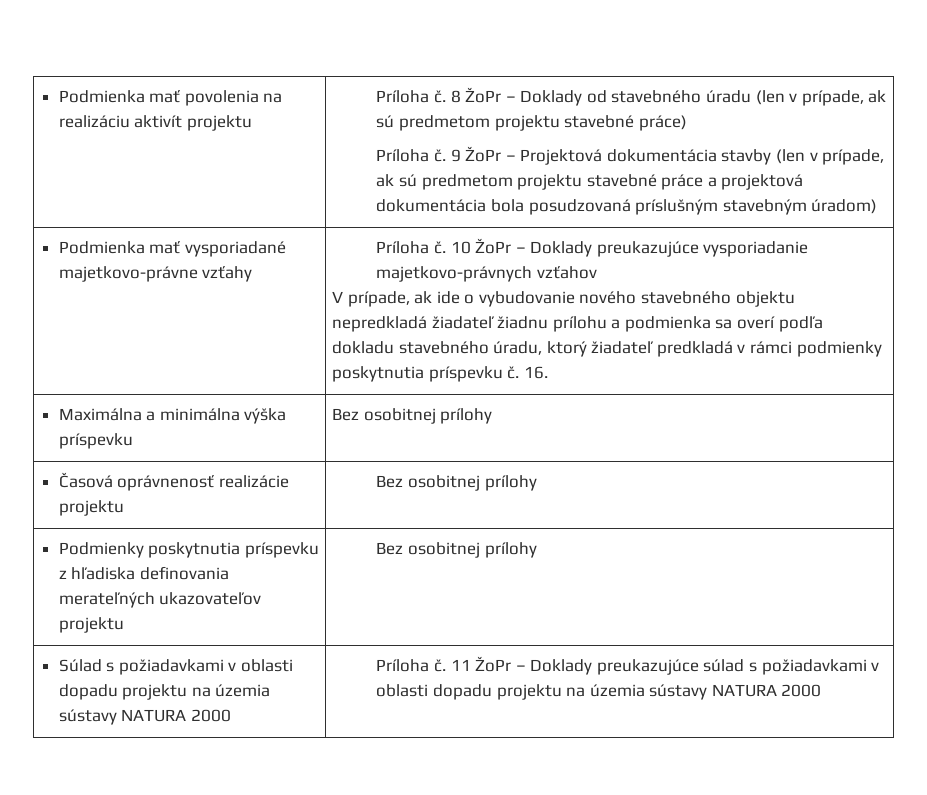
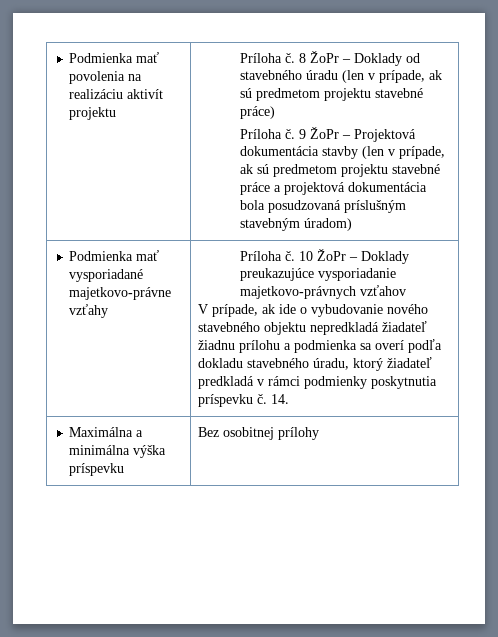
[523,366,548,379] 16. -> [270,394,289,404] 14.
[58,472,289,491] [58,500,124,516] [376,475,537,491] [58,542,319,558] [58,566,229,580] [58,592,262,608] [58,617,124,633] [376,542,537,558] [58,659,294,675] [58,684,271,700] [58,709,231,725] [376,656,880,675] [376,684,822,700] // Časová oprávnenosť realizácie projektu | Bez osobitnej prílohy // Podmienky poskytnutia príspevku z hľadiska definovania merateľných ukazovateľov projektu | Bez osobitnej prílohy // Súlad s požiadavkami v oblasti dopadu projektu na územia sústavy NATURA 2000 | Príloha č. 11 ŽoPr – Doklady preukazujúce súlad s požiadavkami v oblasti dopadu projektu na územia sústavy NATURA 2000 -> (319, 433) none

